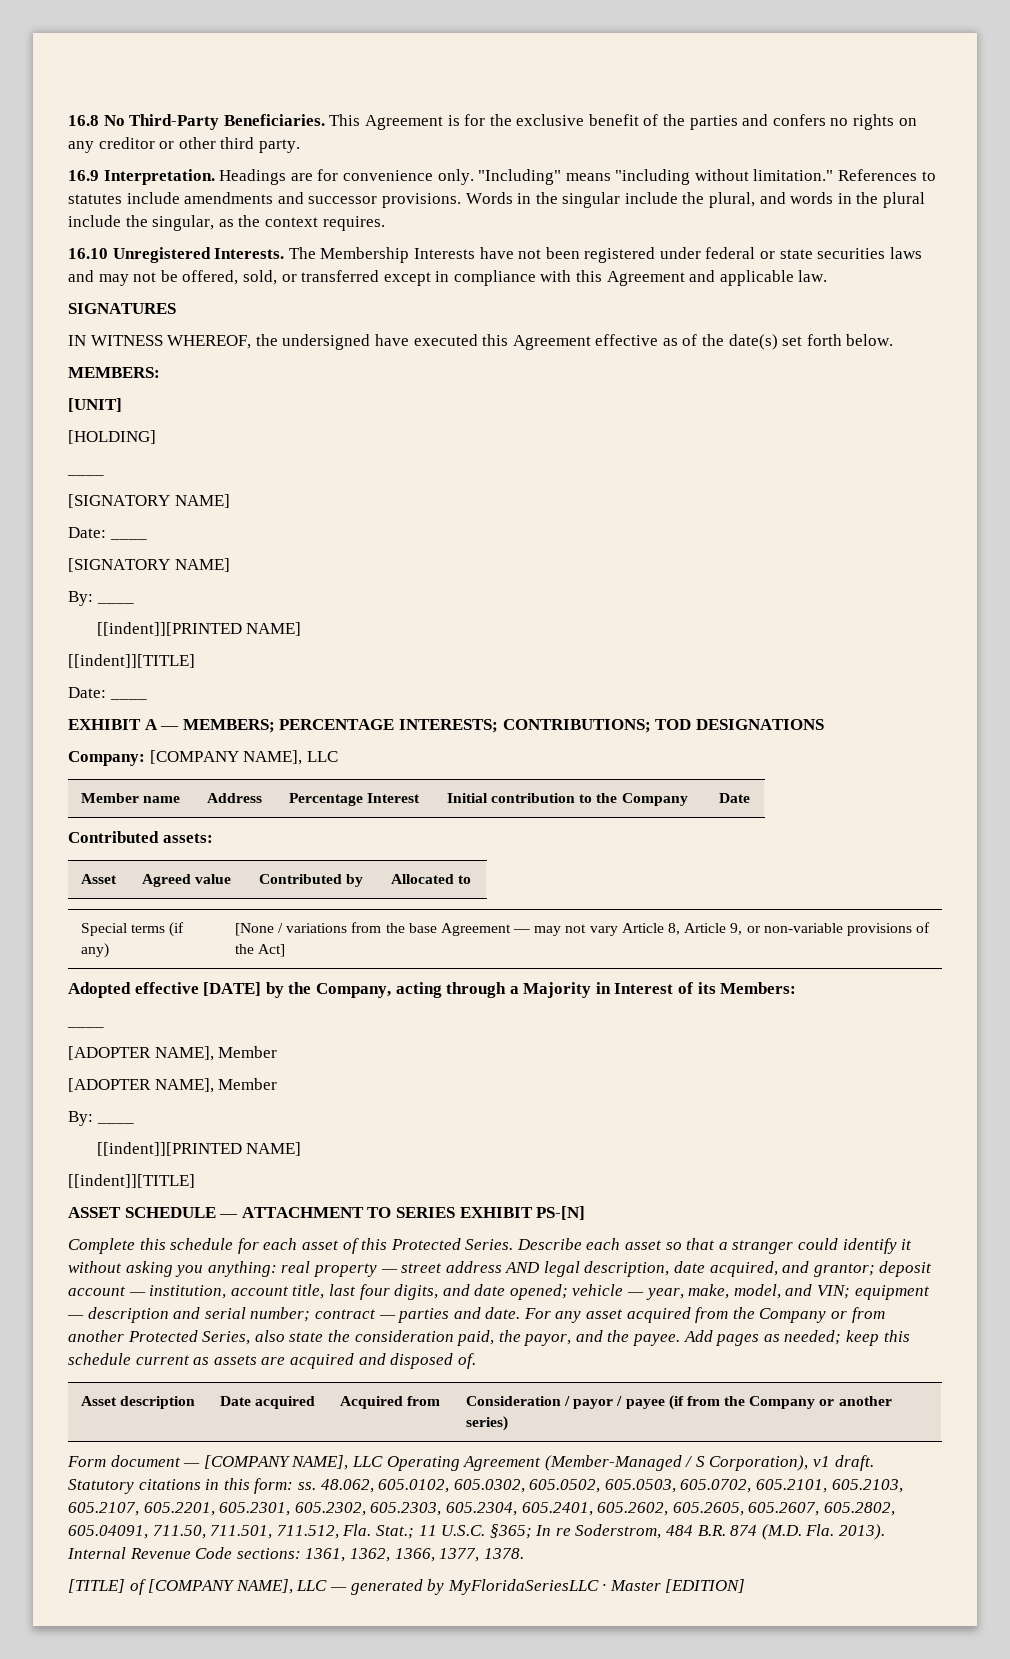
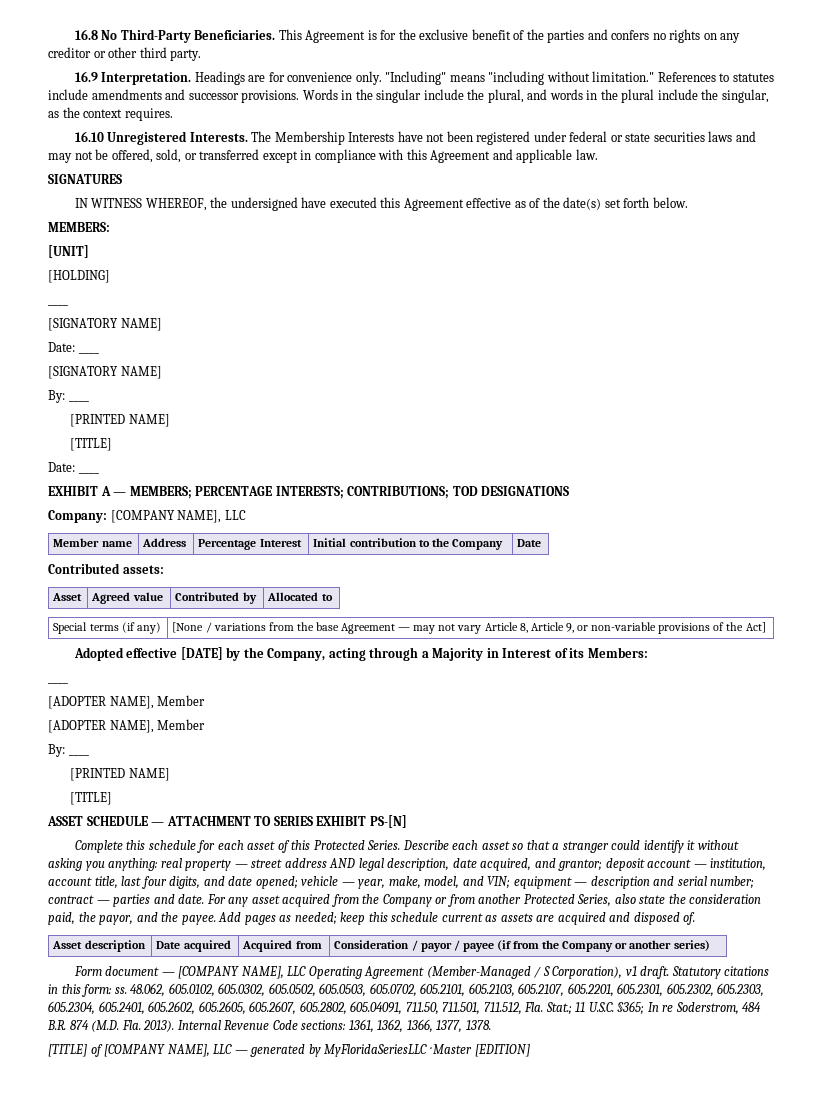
[96,622,302,636] [68,654,195,668] [[indent]][PRINTED NAME] // [[indent]][TITLE] -> [70,414,170,427] [70,438,113,451] [PRINTED NAME] // [TITLE]
[96,1142,302,1156] [68,1174,195,1188] [[indent]][PRINTED NAME] // [[indent]][TITLE] -> [70,768,170,781] [70,792,113,805] [PRINTED NAME] // [TITLE]

